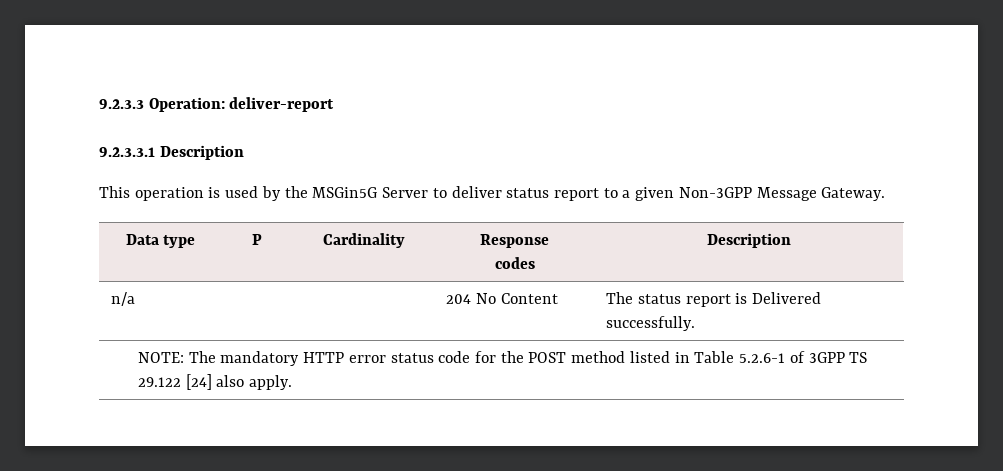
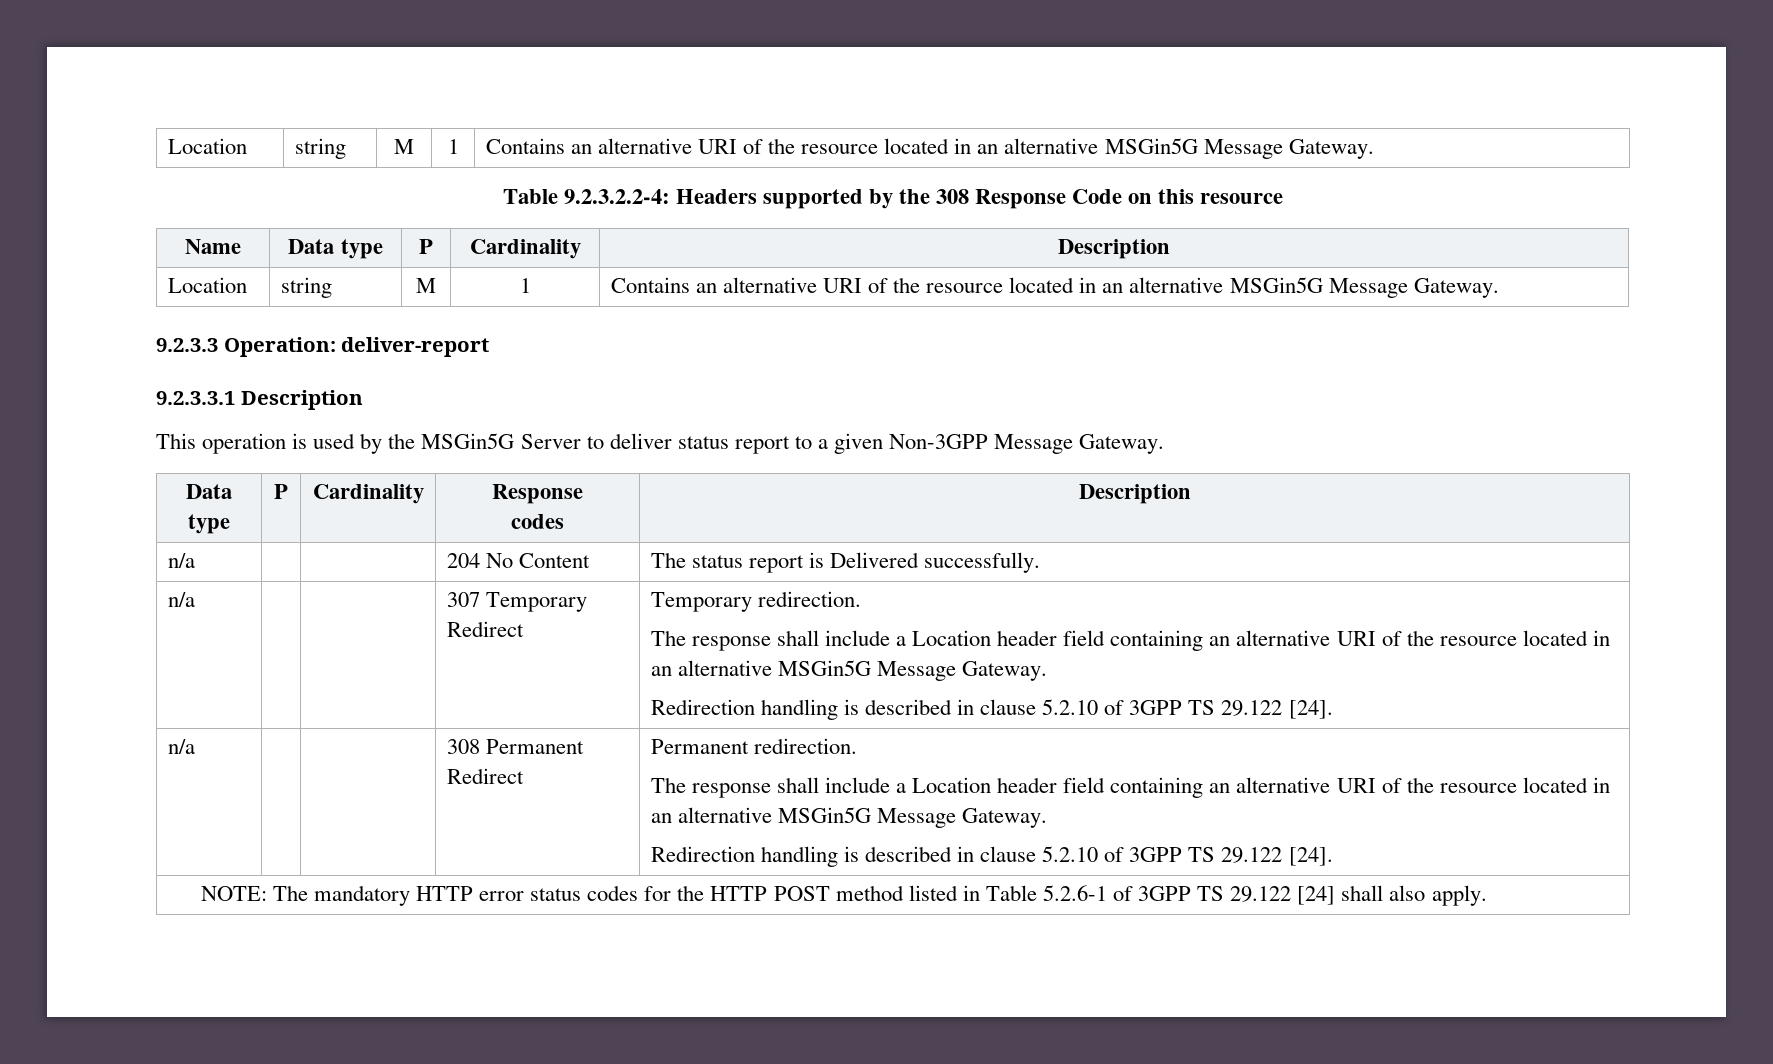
(99, 104) none -> [167,138,247,154] [294,138,346,159] [394,139,414,154] [447,139,459,154] [485,138,1374,159] [502,189,1284,209] [185,239,241,254] [288,239,383,259] [419,239,433,254] [469,239,581,259] [1058,239,1170,259] [167,277,247,293] [280,277,332,298] [416,278,436,293] [519,278,531,293] [610,277,1499,298] Location | string | M | 1 | Contains an alternative URI of the resource located in an alternative MSGin5G Message Gateway. // Table 9.2.3.2.2-4: Headers supported by the 308 Response Code on this resource // Name | Data type | P | Cardinality | Description // Location | string | M | 1 | Contains an alternative URI of the resource located in an alternative MSGin5G Message Gateway. //
(696, 323) none -> [167,592,195,607] [446,592,587,612] [446,621,524,637] [650,591,861,612] [650,630,1610,651] [650,660,1047,681] [650,699,1333,720] [167,739,195,754] [446,739,584,754] [446,768,524,784] [650,738,857,754] [650,777,1610,798] [650,807,1047,828] [650,846,1333,867] // n/a | | | 307 Temporary Redirect | Temporary redirection. // The response shall include a Location header field containing an alternative URI of the resource located in an alternative MSGin5G Message Gateway. // Redirection handling is described in clause 5.2.10 of 3GPP TS 29.122 [24]. // n/a | | | 308 Permanent Redirect | Permanent redirection. // The response shall include a Location header field containing an alternative URI of the resource located in an alternative MSGin5G Message Gateway. // Redirection handling is described in clause 5.2.10 of 3GPP TS 29.122 [24].
[438,351,471,363] code -> [587,885,639,901] codes
(524, 357) none -> [710,886,768,901] HTTP
(212, 382) none -> [1341,885,1384,901] shall

